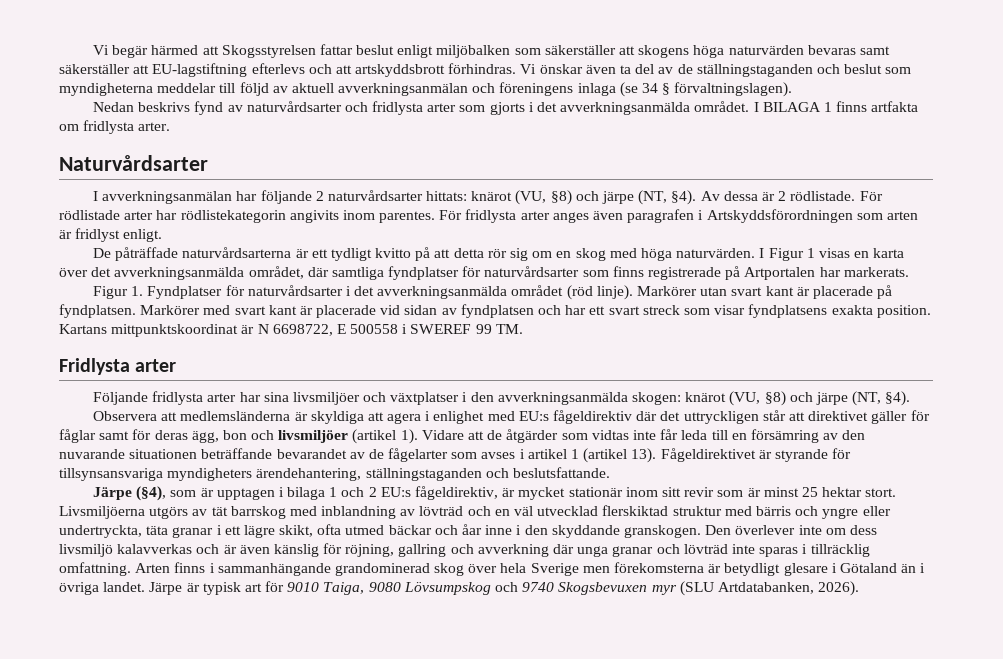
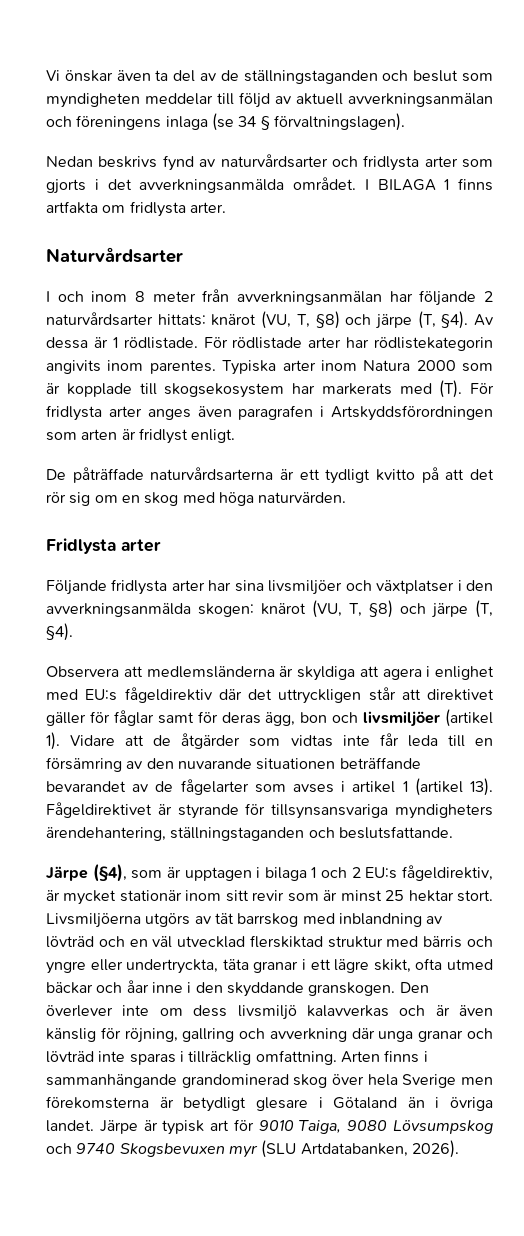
[93,44,890,58] [59,63,537,77] Vi begär härmed att Skogsstyrelsen fattar beslut enligt miljöbalken som säkerställer att skogens höga naturvärden bevaras samt säkerställer att EU-lagstiftning efterlevs och att artskyddsbrott förhindras. Vi -> [46,70,60,81] Vi
[59,83,153,96] myndigheterna -> [46,93,140,108] myndigheten
(99, 196) none -> [57,289,230,302] och inom 8 meter från
[550,190,668,205] §8) och järpe (NT, -> [296,311,436,329] T, §8) och järpe (T,
[778,191,787,201] 2 -> [112,337,118,348] 1
(436, 217) none -> [222,360,493,375] [46,380,463,398] Typiska arter inom Natura 2000 som är kopplade till skogsekosystem har markerats med (T).
[453,248,484,258] detta -> [470,469,495,480] det
[759,248,905,261] [59,266,909,280] [93,285,893,300] [59,304,931,318] [59,324,523,337] I Figur 1 visas en karta över det avverkningsanmälda området, där samtliga fyndplatser för naturvårdsarter som finns registrerade på Artportalen har markerats. // Figur 1. Fyndplatser för naturvårdsarter i det avverkningsanmälda området (röd linje). Markörer utan svart kant är placerade på fyndplatsen. Markörer med svart kant är placerade vid sidan av fyndplatsen och har ett svart streck som visar fyndplatsens exakta position. Kartans mittpunktskoordinat är N 6698722, E 500558 i SWEREF 99 TM. -> (347, 497) none
[764,391,882,406] §8) och järpe (NT, -> [349,600,493,618] T, §8) och järpe (T,

